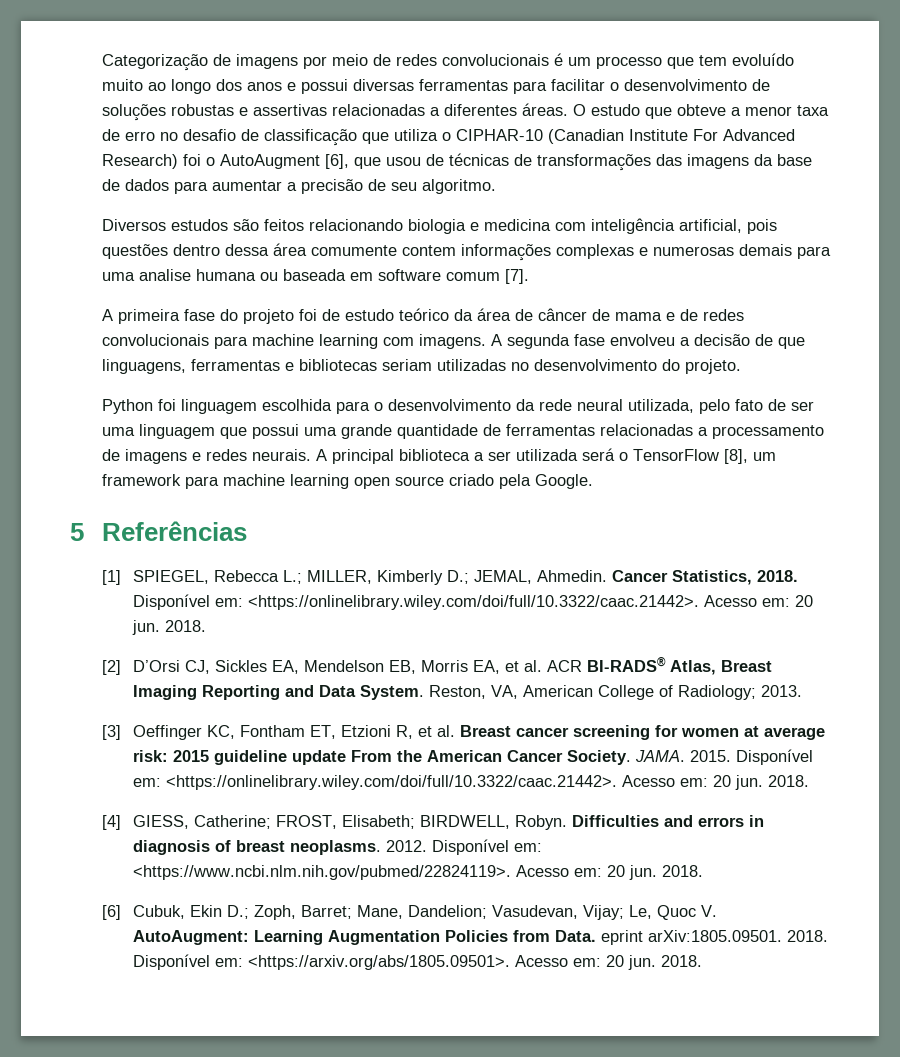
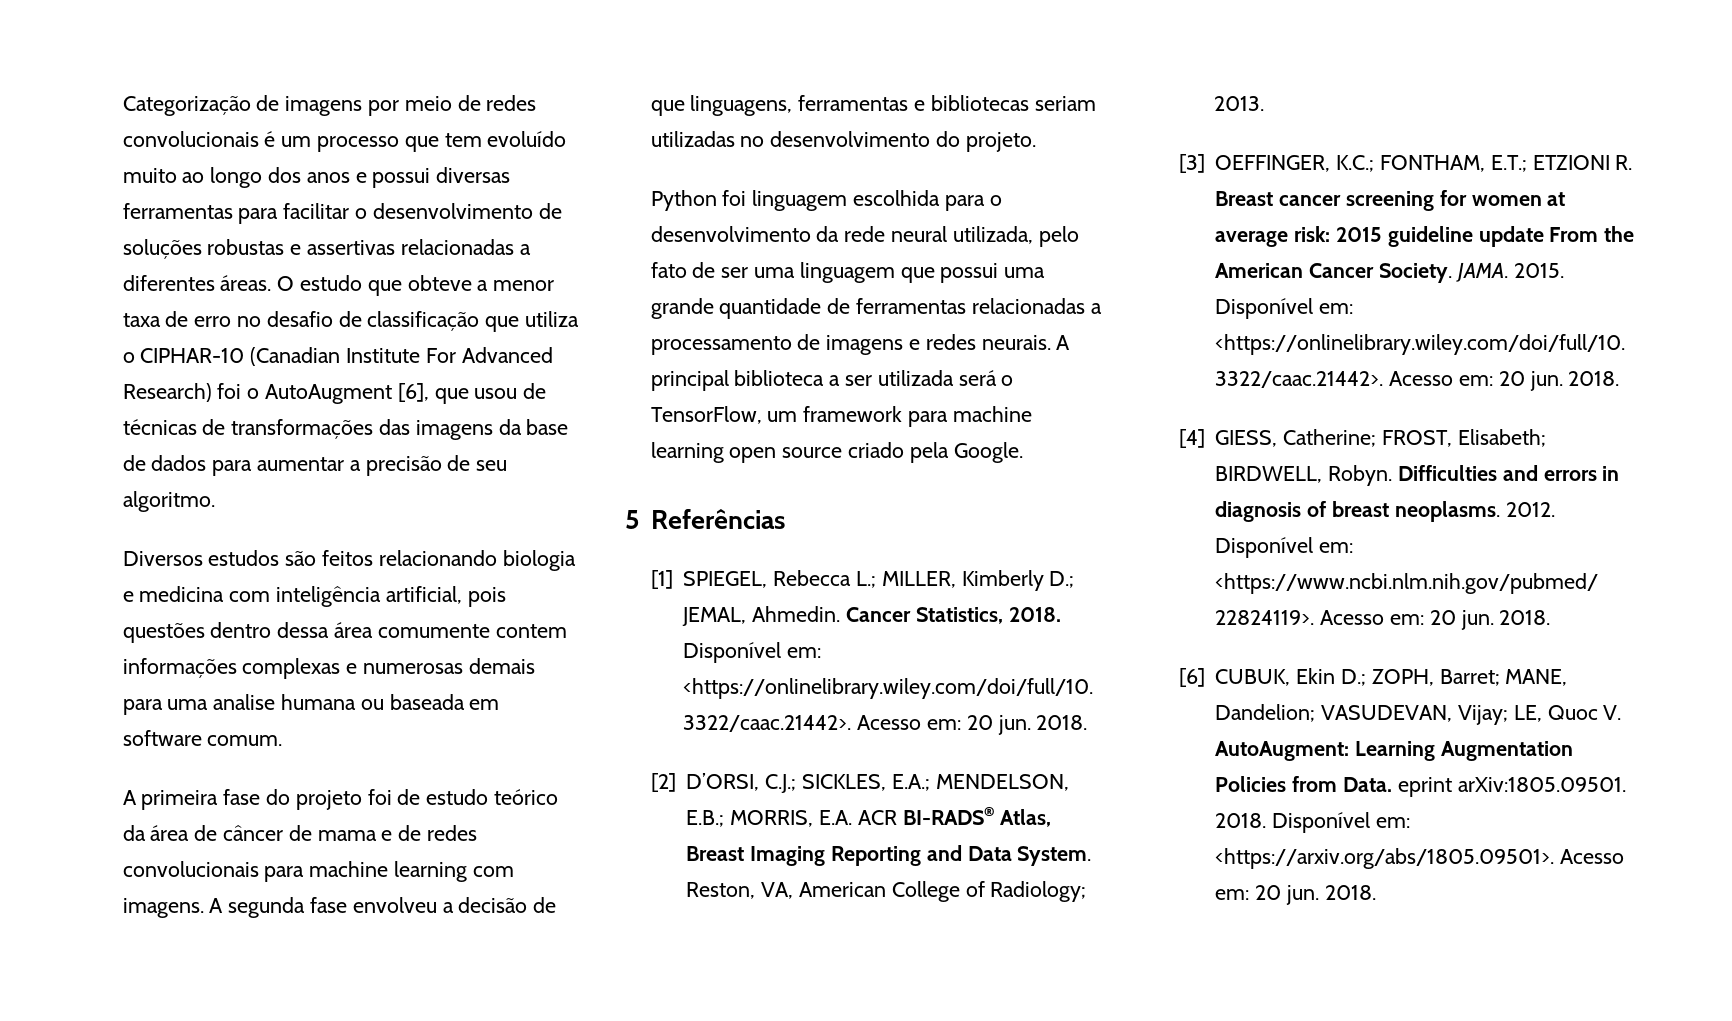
[445,269,529,284] comum [7]. -> [207,735,283,746] comum.
[632,449,748,464] TensorFlow [8], -> [650,406,762,424] TensorFlow,
[133,660,543,674] D’Orsi CJ, Sickles EA, Mendelson EB, Morris EA, et al. -> [686,773,1069,793] [686,810,852,827] D’ORSI, C.J.; SICKLES, E.A.; MENDELSON, E.B.; MORRIS, E.A.
[133,725,456,740] Oeffinger KC, Fontham ET, Etzioni R, et al. -> [1215,155,1633,172] OEFFINGER, K.C.; FONTHAM, E.T.; ETZIONI R.
[133,905,186,919] Cubuk, -> [1215,669,1291,686] CUBUK,
[254,905,653,920] Zoph, Barret; Mane, Dandelion; Vasudevan, Vijay; Le, -> [1371,669,1568,686] [1215,704,1542,725] ZOPH, Barret; MANE, Dandelion; VASUDEVAN, Vijay; LE,

